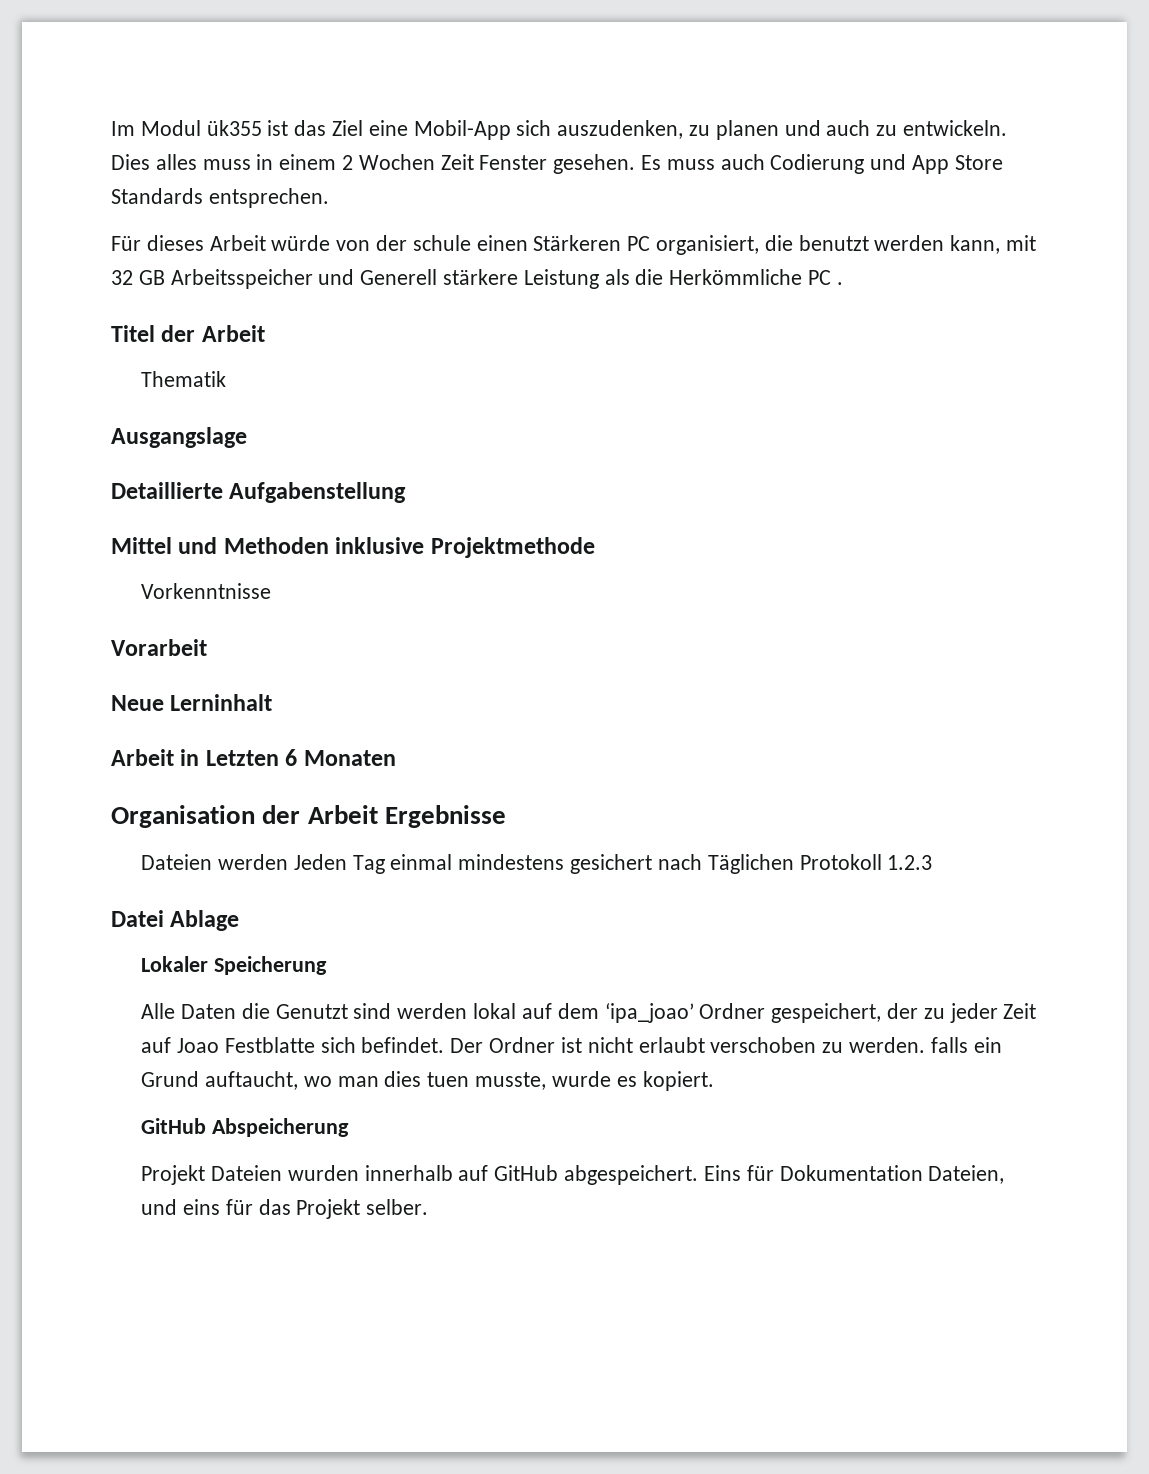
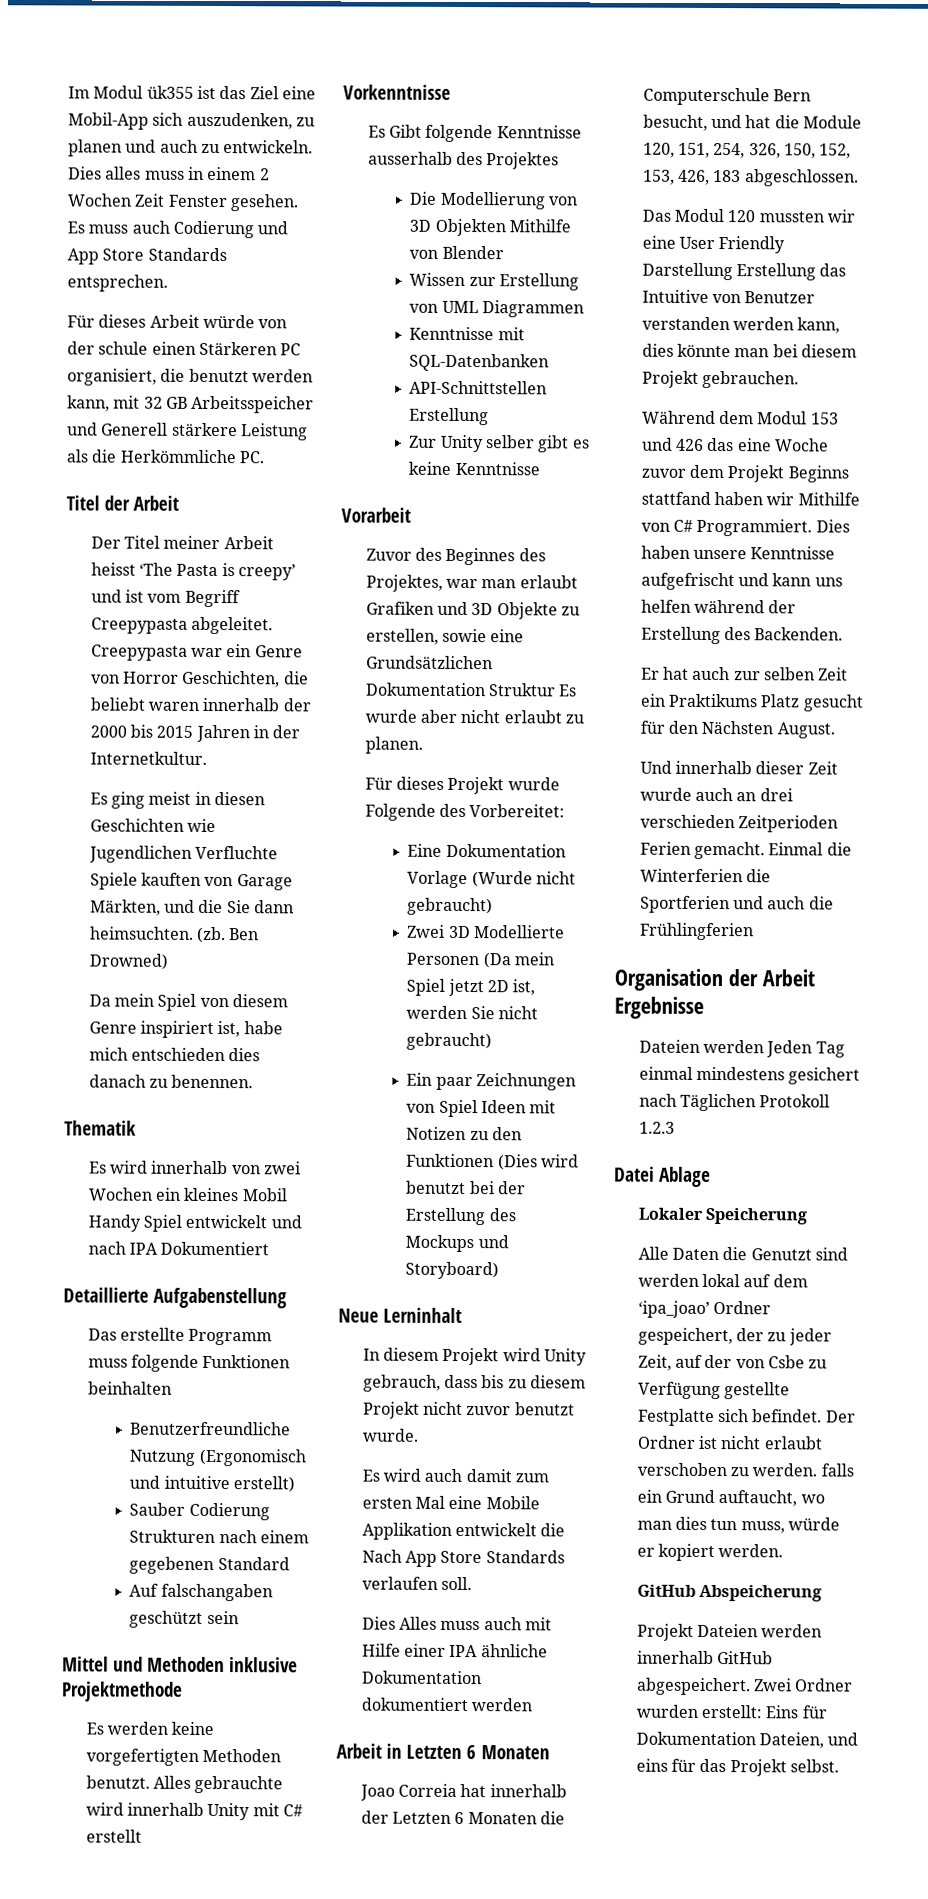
[808,270,843,285] PC . -> [238,451,264,464] PC.
[141,371,227,387] [111,427,247,448] [111,482,407,503] Thematik // Ausgangslage // Detaillierte Aufgabenstellung -> [90,535,274,550] [90,562,297,581] [90,589,241,608] [90,616,274,635] [90,644,303,661] [90,670,309,688] [89,697,312,712] [89,724,301,743] [89,751,207,765] [89,791,266,809] [89,818,217,833] [88,845,279,863] [89,872,293,891] [89,899,295,916] [89,926,260,944] [88,953,168,970] [88,993,289,1011] [88,1020,283,1038] [88,1047,261,1062] [88,1074,254,1089] [64,1120,136,1136] [88,1160,302,1175] [87,1187,288,1202] [87,1214,302,1232] [87,1241,270,1256] [63,1287,288,1309] [87,1327,273,1346] [87,1354,291,1372] [87,1381,172,1395] [130,1421,292,1436] [129,1448,306,1467] [129,1475,295,1493] [129,1502,270,1521] [129,1529,309,1544] [129,1556,290,1575] [129,1583,273,1602] [129,1610,239,1628] Der Titel meiner Arbeit heisst ‘The Pasta is creepy’ und ist vom Begriff Creepypasta abgeleitet. Creepypasta war ein Genre von Horror Geschichten, die beliebt waren innerhalb der 2000 bis 2015 Jahren in der Internetkultur. // Es ging meist in diesen Geschichten wie Jugendlichen Verfluchte Spiele kauften von Garage Märkten, und die Sie dann heimsuchten. (zb. Ben Drowned) // Da mein Spiel von diesem Genre inspiriert ist, habe mich entschieden dies danach zu benennen. // Thematik // Es wird innerhalb von zwei Wochen ein kleines Mobil Handy Spiel entwickelt und nach IPA Dokumentiert // Detaillierte Aufgabenstellung // Das erstellte Programm muss folgende Funktionen beinhalten // Benutzerfreundliche Nutzung (Ergonomisch und intuitive erstellt) // Sauber Codierung Strukturen nach einem gegebenen Standard // Auf falschangaben geschützt sein
[141,583,272,599] [111,639,207,656] [111,694,273,711] Vorkenntnisse // Vorarbeit // Neue Lerninhalt -> [85,1721,215,1736] [85,1748,282,1766] [85,1775,284,1794] [85,1802,304,1821] [85,1829,142,1843] [343,84,451,100] [367,124,582,143] [367,151,560,170] [409,191,578,210] [409,218,571,237] [409,245,504,260] [409,272,579,291] [409,300,584,318] [409,326,525,341] [409,353,550,372] [409,380,548,395] [409,407,490,426] [409,434,590,453] [408,461,540,476] [341,507,411,523] [365,547,546,566] [365,574,578,592] [365,601,581,620] [365,628,525,645] [365,655,493,670] [365,682,578,697] [364,709,585,724] [364,736,423,754] [364,776,560,795] [364,803,566,821] [407,843,566,858] [407,870,576,889] [407,897,494,916] [407,924,565,939] [406,952,554,969] [406,978,536,997] [406,1005,538,1020] [406,1032,493,1051] [406,1072,576,1091] [406,1099,557,1118] [406,1126,522,1141] [406,1153,579,1171] [406,1180,526,1195] [405,1207,516,1226] [405,1234,509,1253] [405,1261,500,1280] [338,1307,463,1323] [362,1347,588,1366] [362,1374,587,1392] [362,1401,575,1419] [362,1428,419,1442] [361,1468,550,1483] [361,1495,540,1510] [361,1522,566,1540] [361,1549,565,1567] [361,1576,473,1591] [361,1616,553,1631] [361,1643,548,1658] [361,1670,482,1685] [360,1697,533,1712] Es werden keine vorgefertigten Methoden benutzt. Alles gebrauchte wird innerhalb Unity mit C# erstellt // Vorkenntnisse // Es Gibt folgende Kenntnisse ausserhalb des Projektes // Die Modellierung von 3D Objekten Mithilfe von Blender // Wissen zur Erstellung von UML Diagrammen // Kenntnisse mit SQL-Datenbanken // API-Schnittstellen Erstellung // Zur Unity selber gibt es keine Kenntnisse // Vorarbeit // Zuvor des Beginnes des Projektes, war man erlaubt Grafiken und 3D Objekte zu erstellen, sowie eine Grundsätzlichen Dokumentation Struktur Es wurde aber nicht erlaubt zu planen. // Für dieses Projekt wurde Folgende des Vorbereitet: // Eine Dokumentation Vorlage (Wurde nicht gebraucht) // Zwei 3D Modellierte Personen (Da mein Spiel jetzt 2D ist, werden Sie nicht gebraucht) // Ein paar Zeichnungen von Spiel Ideen mit Notizen zu den Funktionen (Dies wird benutzt bei der Erstellung des Mockups und Storyboard) // Neue Lerninhalt // In diesem Projekt wird Unity gebrauch, dass bis zu diesem Projekt nicht zuvor benutzt wurde. // Es wird auch damit zum ersten Mal eine Mobile Applikation entwickelt die Nach App Store Standards verlaufen soll. // Dies Alles muss auch mit Hilfe einer IPA ähnliche Dokumentation dokumentiert werden
(396, 758) none -> [359,1783,567,1801] [360,1810,566,1825] [642,87,812,106] [642,114,863,131] [642,142,852,159] [642,169,859,187] [641,208,856,223] [641,235,786,254] [641,262,847,281] [641,289,816,304] [641,316,841,334] [641,343,858,358] [641,370,800,389] [641,410,839,425] [641,437,830,452] [640,464,849,483] [640,491,860,506] [640,518,850,537] [640,545,836,560] [640,572,843,591] [640,599,797,614] [640,626,844,645] [640,666,849,681] [639,693,864,712] [639,720,835,739] [639,760,838,775] [639,787,793,802] [639,814,839,833] [639,841,852,860] [639,868,772,883] [639,895,834,914] [639,922,754,941] // Joao Correia hat innerhalb der Letzten 6 Monaten die Computerschule Bern besucht, und hat die Module 120, 151, 254, 326, 150, 152, 153, 426, 183 abgeschlossen. // Das Modul 120 mussten wir eine User Friendly Darstellung Erstellung das Intuitive von Benutzer verstanden werden kann, dies könnte man bei diesem Projekt gebrauchen. // Während dem Modul 153 und 426 das eine Woche zuvor dem Projekt Beginns stattfand haben wir Mithilfe von C# Programmiert. Dies haben unsere Kenntnisse aufgefrischt und kann uns helfen während der Erstellung des Backenden. // Er hat auch zur selben Zeit ein Praktikums Platz gesucht für den Nächsten August. // Und innerhalb dieser Zeit wurde auch an drei verschieden Zeitperioden Ferien gemacht. Einmal die Winterferien die Sportferien und auch die Frühlingferien
[1003,1003,1037,1019] [141,1037,315,1053] Zeit auf Joao Festblatte -> [637,1354,828,1371] [637,1381,791,1400] [637,1408,715,1427] Zeit, auf der von Csbe zu Verfügung gestellte Festplatte
[427,1071,714,1091] [141,1118,350,1137] [141,1165,699,1185] tuen musste, wurde es kopiert. // GitHub Abspeicherung // Projekt Dateien wurden innerhalb auf GitHub abgespeichert. -> [710,1517,841,1534] [636,1543,784,1562] [636,1584,823,1602] [636,1623,823,1641] [636,1650,774,1665] [636,1677,854,1696] [635,1704,763,1719] tun muss, würde er kopiert werden. // GitHub Abspeicherung // Projekt Dateien werden innerhalb GitHub abgespeichert. Zwei Ordner wurden erstellt:
[366,1199,429,1215] selber. -> [790,1759,840,1773] selbst.

